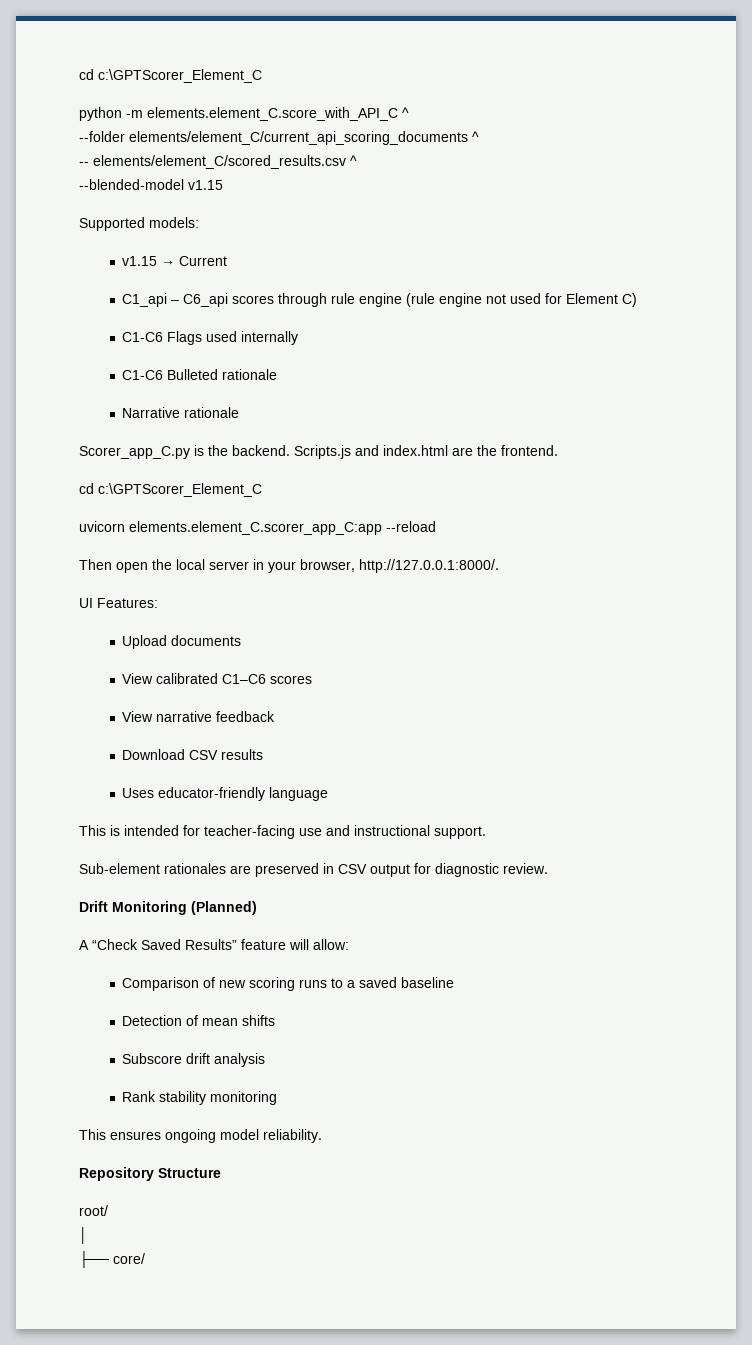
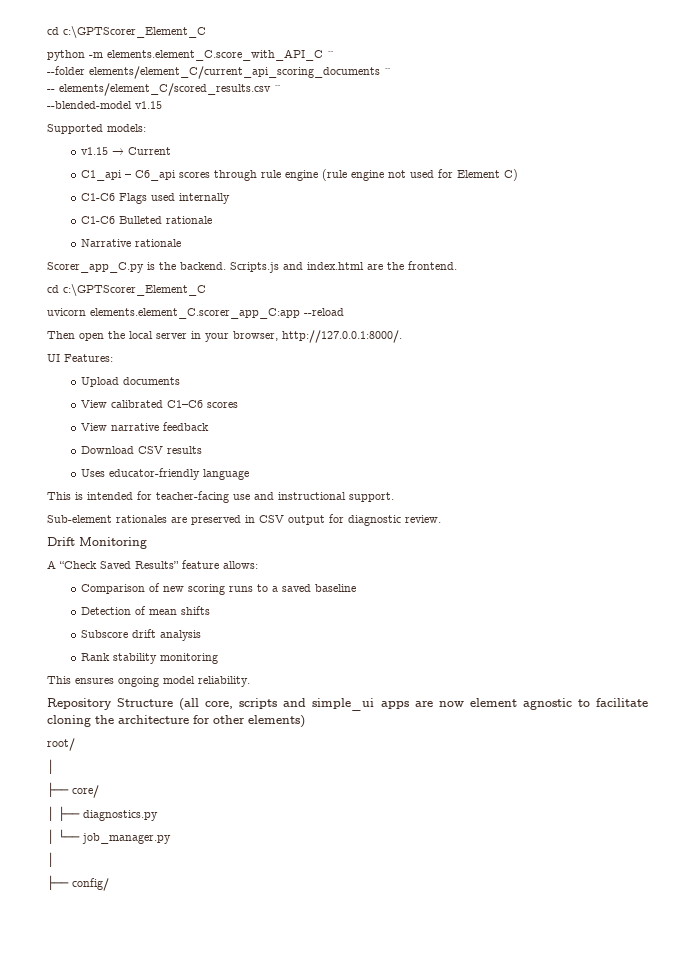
[191,901,257,915] (Planned) -> (147, 543) none
[289,939,349,950] will allow: -> [223,561,258,569] allows:
[79,1205,108,1216] [79,1227,88,1244] [79,1251,145,1268] // root/ // │ // ├── core/ -> [179,698,649,711] [47,715,305,728] [47,738,75,751] [47,759,54,774] [47,782,99,798] [47,806,158,821] [47,829,171,844] [47,852,54,867] [47,875,109,891] (all core, scripts and simple_ui apps are now element agnostic to facilitate cloning the architecture for other elements) // root/ // │ // ├── core/ // │ ├── diagnostics.py // │ └── job_manager.py // │ // ├── config/

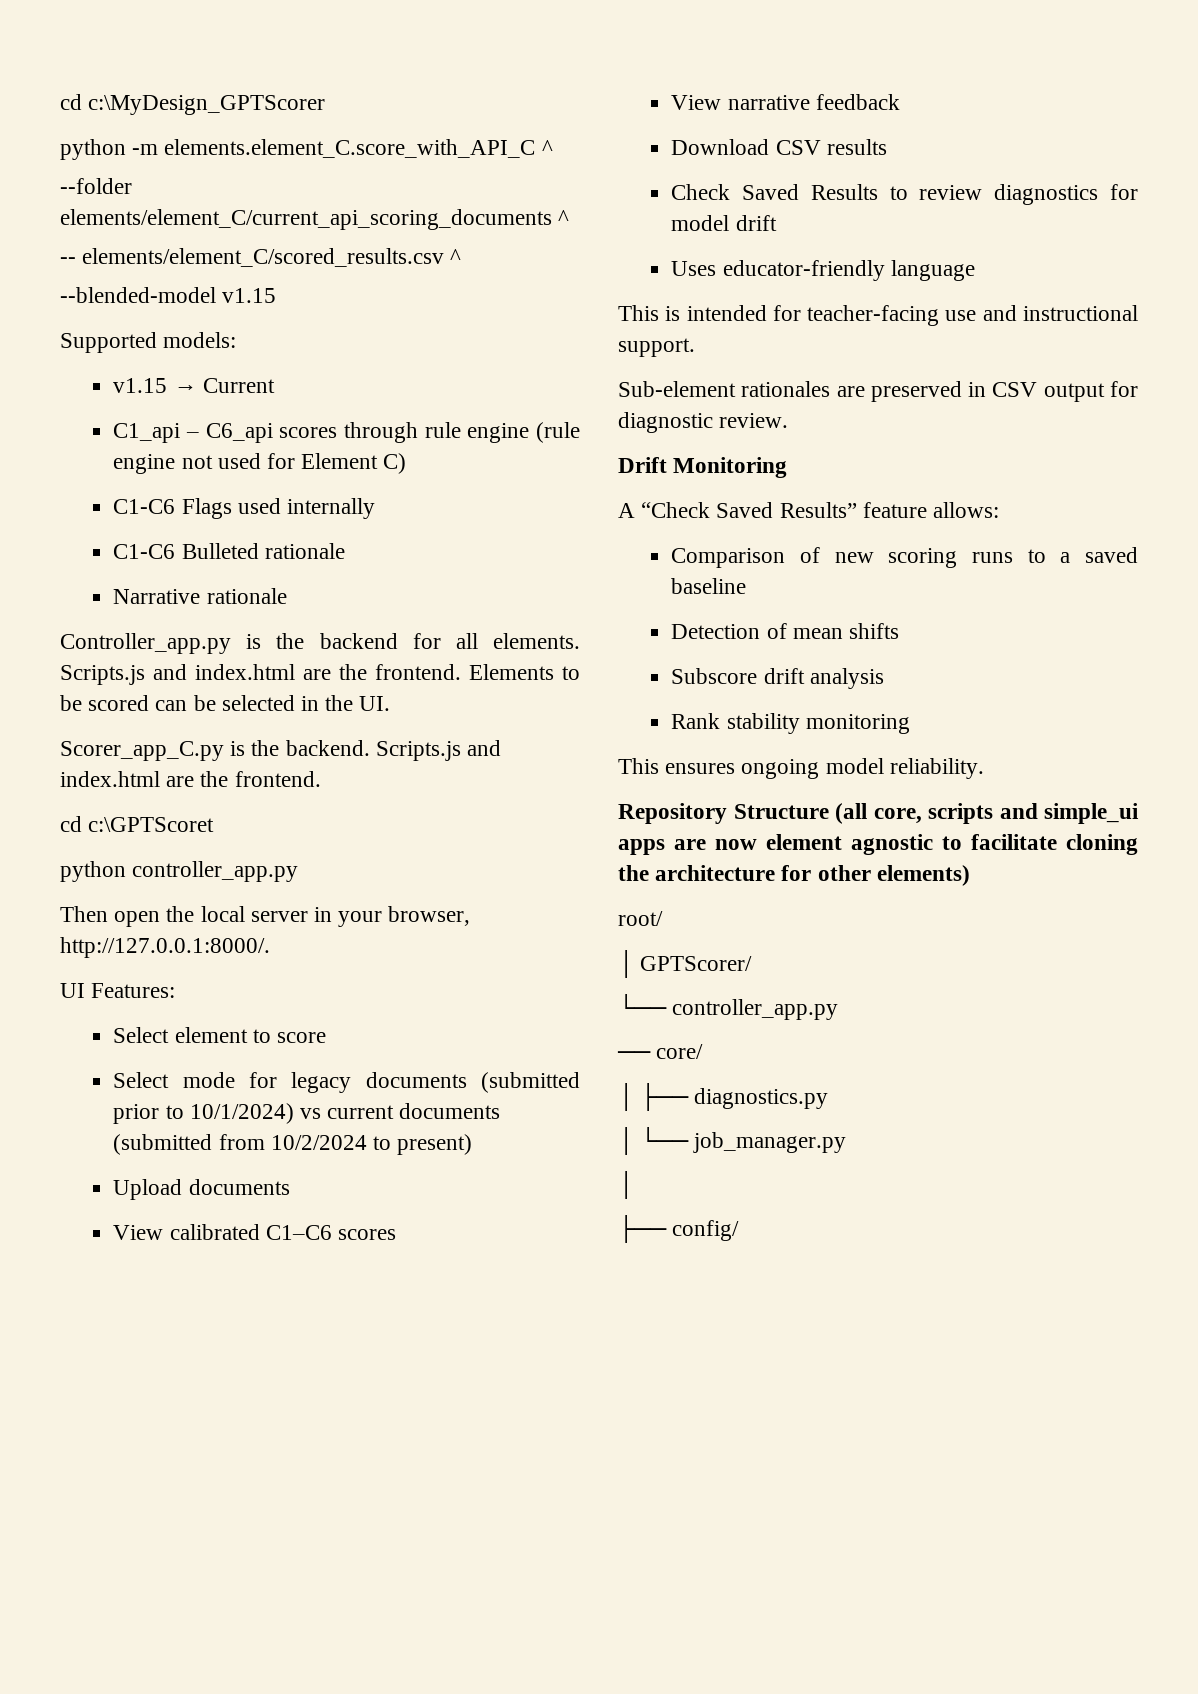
[47,26,206,38] cd c:\GPTScorer_Element_C -> [60,94,326,115] cd c:\MyDesign_GPTScorer
(182, 243) none -> [60,633,580,654] [60,664,580,685] [60,695,391,711] // Controller_app.py is the backend for all elements. Scripts.js and index.html are the frontend. Elements to be scored can be selected in the UI.
[63,284,206,296] [47,308,344,319] c:\GPTScorer_Element_C // uvicorn elements.element_C.scorer_app_C:app --reload -> [88,817,215,832] [60,861,299,882] c:\GPTScoret // python controller_app.py
(113, 358) none -> [113,1027,327,1043] [113,1072,580,1093] [113,1103,501,1124] [113,1134,473,1155] // Select element to score // Select mode for legacy documents (submitted prior to 10/1/2024) vs current documents (submitted from 10/2/2024 to present)
(203, 450) none -> [671,184,1138,205] [671,215,777,231] // Check Saved Results to review diagnostics for model drift
[47,782,69,797] // ├── -> [640,956,753,971] [618,994,839,1020] [617,1051,651,1059] GPTScorer/ // └── controller_app.py // ──

